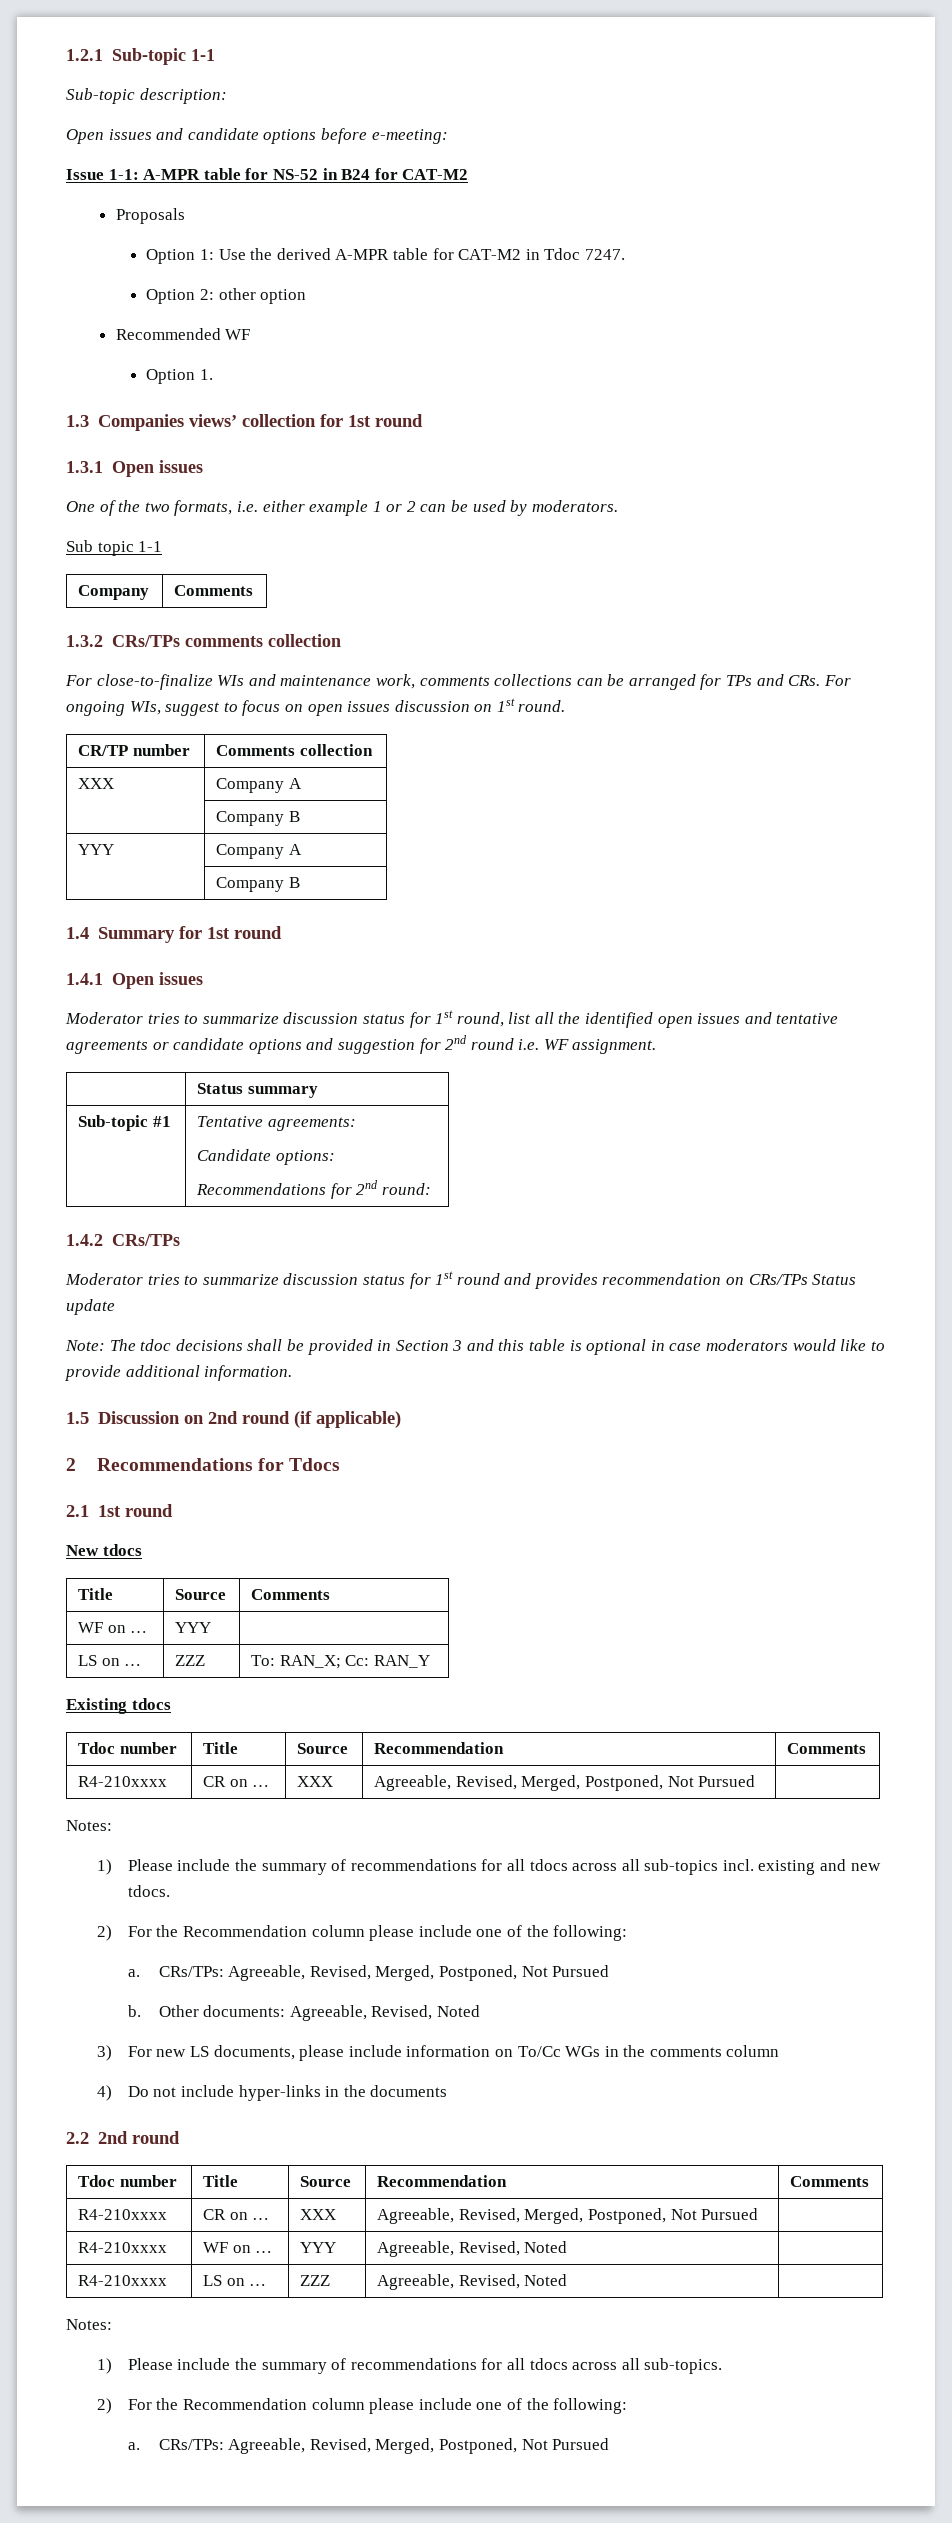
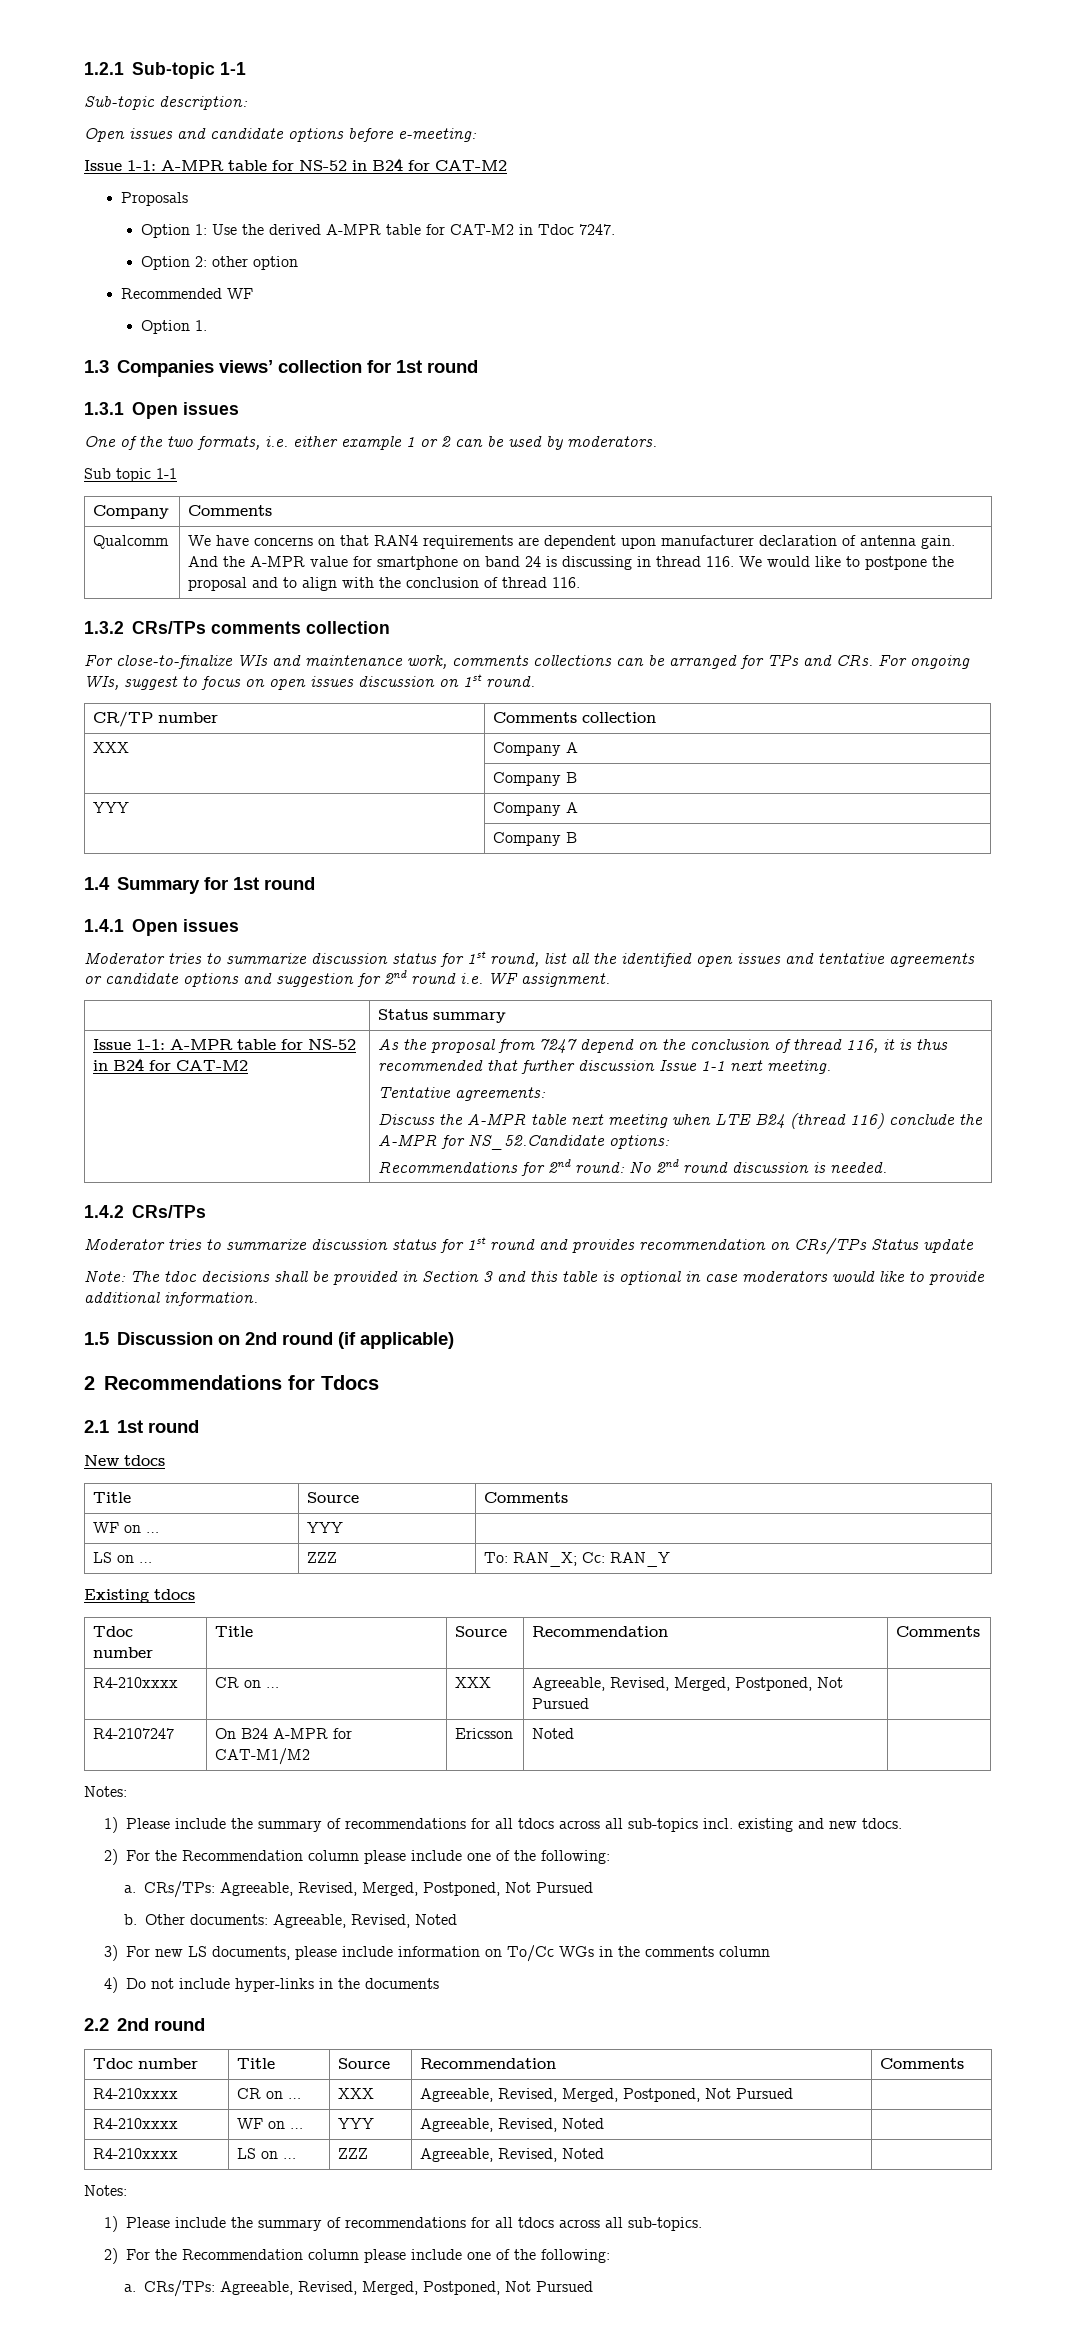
(254, 590) none -> [93,535,170,549] [188,535,956,549] [188,556,955,570] [188,577,581,591] // Qualcomm | We have concerns on that RAN4 requirements are dependent upon manufacturer declaration of antenna gain. And the A-MPR value for smartphone on band 24 is discussing in thread 116. We would like to postpone the proposal and to align with the conclusion of thread 116.
[78,1115,171,1131] [197,1116,356,1131] [197,1149,272,1161] Sub-topic #1 | Tentative agreements: // Candidate -> [93,1039,357,1050] [93,1058,249,1071] [378,1039,949,1054] [378,1060,832,1074] [378,1087,547,1101] [378,1113,984,1129] [378,1134,606,1150] Issue 1-1: A-MPR table for NS-52 in B24 for CAT-M2 | As the proposal from 7247 depend on the conclusion of thread 116, it is thus recommended that further discussion Issue 1-1 next meeting. // Tentative agreements: // Discuss the A-MPR table next meeting when LTE B24 (thread 116) conclude the A-MPR for NS_52.Candidate
(431, 1189) none -> [629,1159,888,1173] No 2nd round discussion is needed.
(756, 1781) none -> [93,1728,175,1739] [215,1728,353,1739] [215,1748,311,1765] [455,1728,514,1739] [532,1728,575,1739] // R4-2107247 | On B24 A-MPR for CAT-M1/M2 | Ericsson | Noted |

